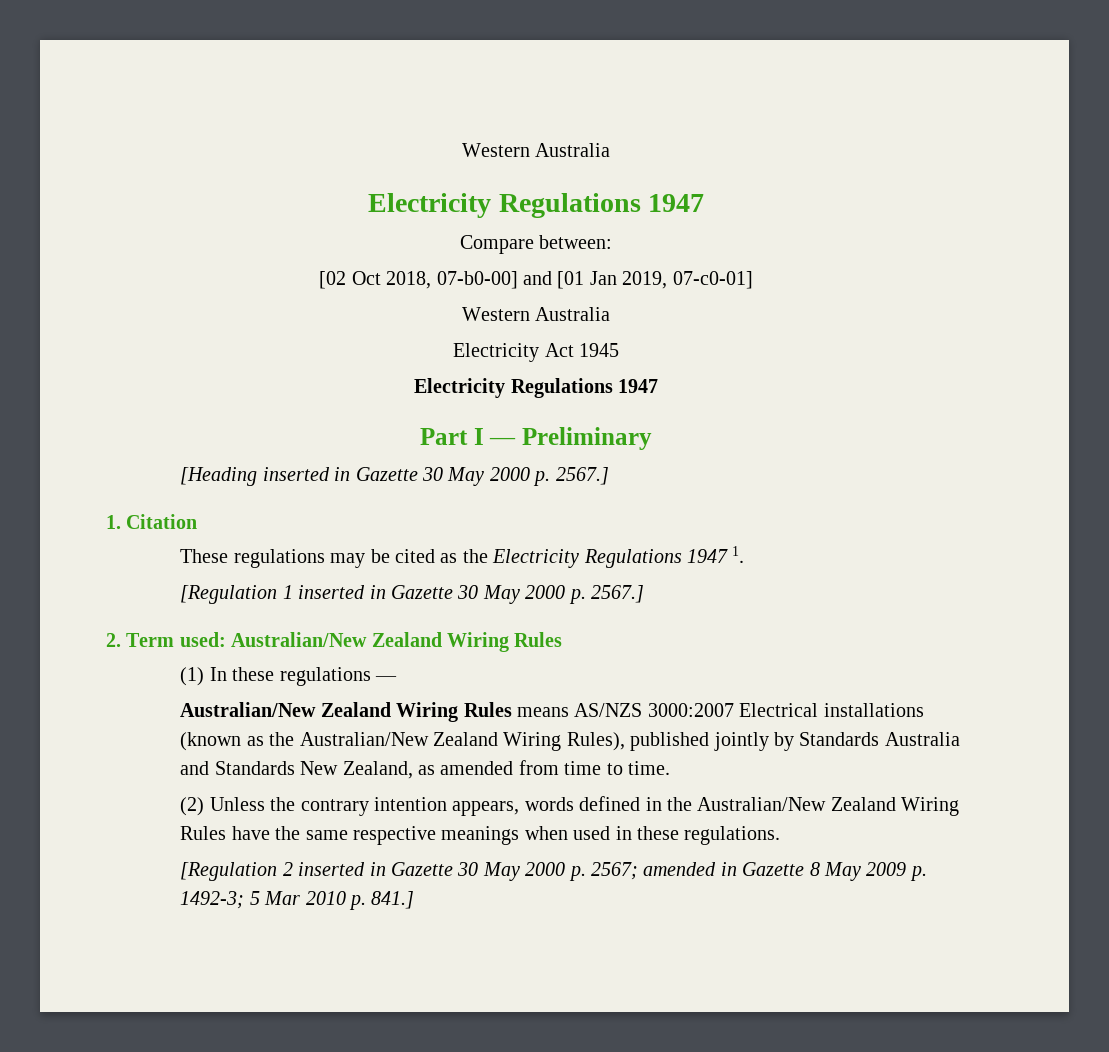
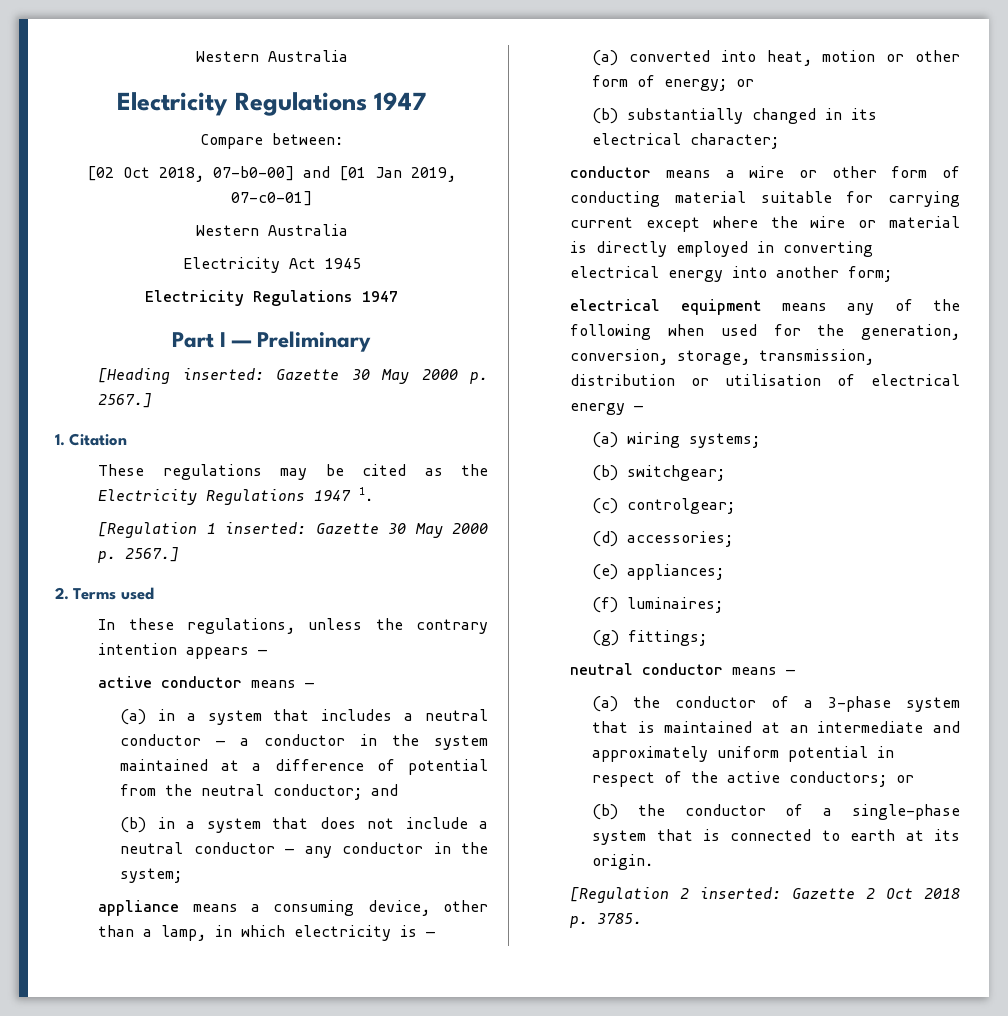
[262,467,351,481] inserted in -> [182,368,264,380] inserted:
[298,585,386,599] inserted in -> [225,522,307,534] inserted:
[126,632,563,652] [180,667,397,686] [180,702,924,722] [180,732,960,751] [180,760,670,779] [180,796,960,816] [180,826,781,845] [180,862,927,881] [180,891,415,910] Term used: Australian/New Zealand Wiring Rules // (1) In these regulations — // Australian/New Zealand Wiring Rules means AS/NZS 3000:2007 Electrical installations (known as the Australian/New Zealand Wiring Rules), published jointly by Standards Australia and Standards New Zealand, as amended from time to time. // (2) Unless the contrary intention appears, words defined in the Australian/New Zealand Wiring Rules have the same respective meanings when used in these regulations. // [Regulation 2 inserted in Gazette 30 May 2000 p. 2567; amended in Gazette 8 May 2009 p. 1492-3; 5 Mar 2010 p. 841.] -> [73,587,154,600] [98,618,488,634] [98,643,268,659] [98,676,315,688] [120,709,488,725] [120,734,488,750] [120,759,488,775] [120,784,399,800] [120,817,488,833] [120,842,488,858] [120,868,183,883] [98,900,488,916] [98,925,436,941] [592,50,960,66] [592,75,755,91] [592,108,878,124] [592,133,780,149] [570,166,960,178] [570,191,960,207] [570,216,960,232] [570,241,874,257] [570,266,893,282] [570,299,960,315] [570,324,960,340] [570,349,875,365] [570,374,960,386] [570,403,644,415] [592,432,761,448] [592,465,726,481] [592,498,736,514] [592,531,734,547] [592,564,725,580] [592,597,724,613] [592,630,708,646] [570,663,796,675] [592,696,960,712] [592,721,960,733] [592,746,895,762] [592,771,915,787] [592,804,960,820] [592,829,960,845] [592,854,654,870] [570,887,960,903] [570,913,643,928] Terms used // In these regulations, unless the contrary intention appears — // active conductor means — // (a) in a system that includes a neutral conductor — a conductor in the system maintained at a difference of potential from the neutral conductor; and // (b) in a system that does not include a neutral conductor — any conductor in the system; // appliance means a consuming device, other than a lamp, in which electricity is — // (a) converted into heat, motion or other form of energy; or // (b) substantially changed in its electrical character; // conductor means a wire or other form of conducting material suitable for carrying current except where the wire or material is directly employed in converting electrical energy into another form; // electrical equipment means any of the following when used for the generation, conversion, storage, transmission, distribution or utilisation of electrical energy — // (a) wiring systems; // (b) switchgear; // (c) controlgear; // (d) accessories; // (e) appliances; // (f) luminaires; // (g) fittings; // neutral conductor means — // (a) the conductor of a 3-phase system that is maintained at an intermediate and approximately uniform potential in respect of the active conductors; or // (b) the conductor of a single-phase system that is connected to earth at its origin. // [Regulation 2 inserted: Gazette 2 Oct 2018 p. 3785.

